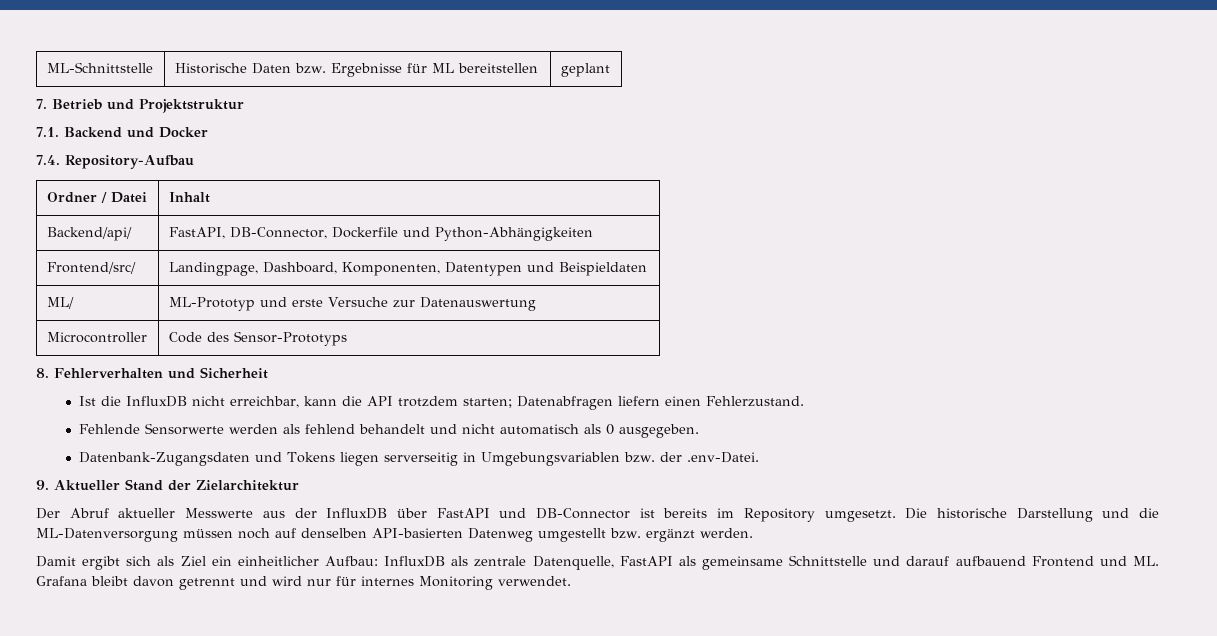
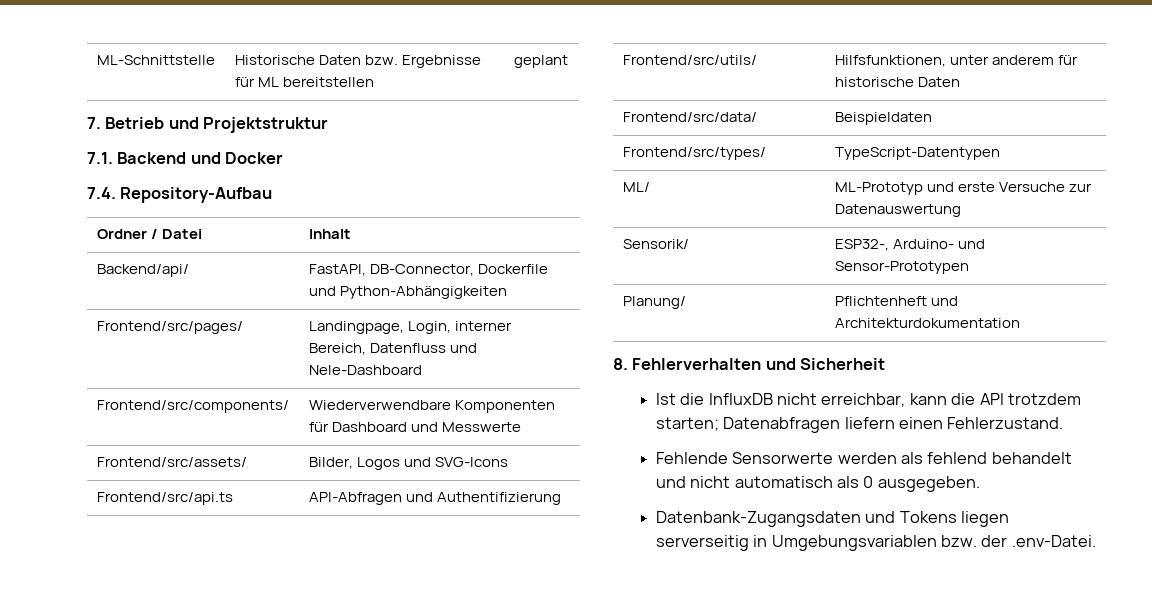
[46,262,136,274] Frontend/src/ -> [96,321,243,334] Frontend/src/pages/
[262,262,554,276] Dashboard, Komponenten, Datentypen und -> [407,321,512,334] [308,343,477,355] [308,365,422,375] [96,400,289,413] [308,400,555,413] [308,422,521,432] [96,457,247,467] [308,457,508,470] [96,492,233,505] [308,492,561,505] [622,55,757,65] [834,55,1078,67] [834,77,960,87] [622,112,757,122] Login, interner Bereich, Datenfluss und Nele-Dashboard // Frontend/src/components/ | Wiederverwendbare Komponenten für Dashboard und Messwerte // Frontend/src/assets/ | Bilder, Logos und SVG-Icons // Frontend/src/api.ts | API-Abfragen und Authentifizierung // Frontend/src/utils/ | Hilfsfunktionen, unter anderem für historische Daten // Frontend/src/data/ |
(647, 269) none -> [622,147,766,160] [834,147,1000,160] // Frontend/src/types/ | TypeScript-Datentypen
[46,332,147,343] [168,331,347,346] Microcontroller | Code des Sensor-Prototyps -> [622,239,689,249] [834,239,985,251] [834,261,969,274] [622,296,686,309] [834,296,958,306] [834,318,1020,328] Sensorik/ | ESP32-, Arduino- und Sensor-Prototypen // Planung/ | Pflichtenheft und Architekturdokumentation
[36,479,299,491] [36,508,1160,522] [36,528,753,542] [36,555,1159,570] [36,576,571,590] // 9. Aktueller Stand der Zielarchitektur // Der Abruf aktueller Messwerte aus der InfluxDB über FastAPI und DB-Connector ist bereits im Repository umgesetzt. Die historische Darstellung und die ML-Datenversorgung müssen noch auf denselben API-basierten Datenweg umgestellt bzw. ergänzt werden. // Damit ergibt sich als Ziel ein einheitlicher Aufbau: InfluxDB als zentrale Datenquelle, FastAPI als gemeinsame Schnittstelle und darauf aufbauend Frontend und ML. Grafana bleibt davon getrennt und wird nur für internes Monitoring verwendet. -> (1096, 541) none

